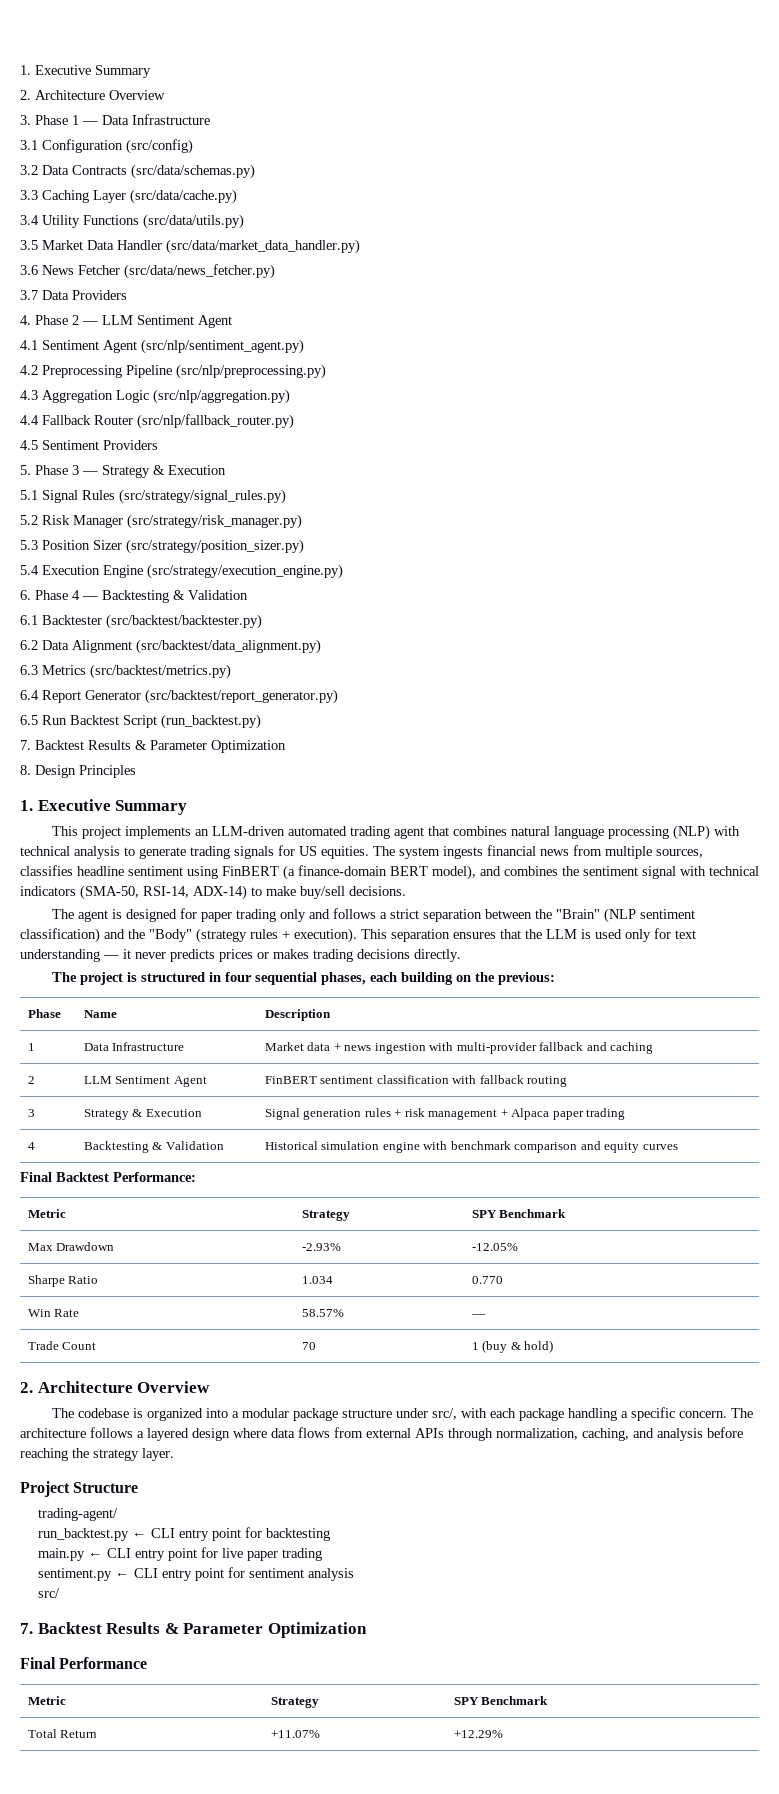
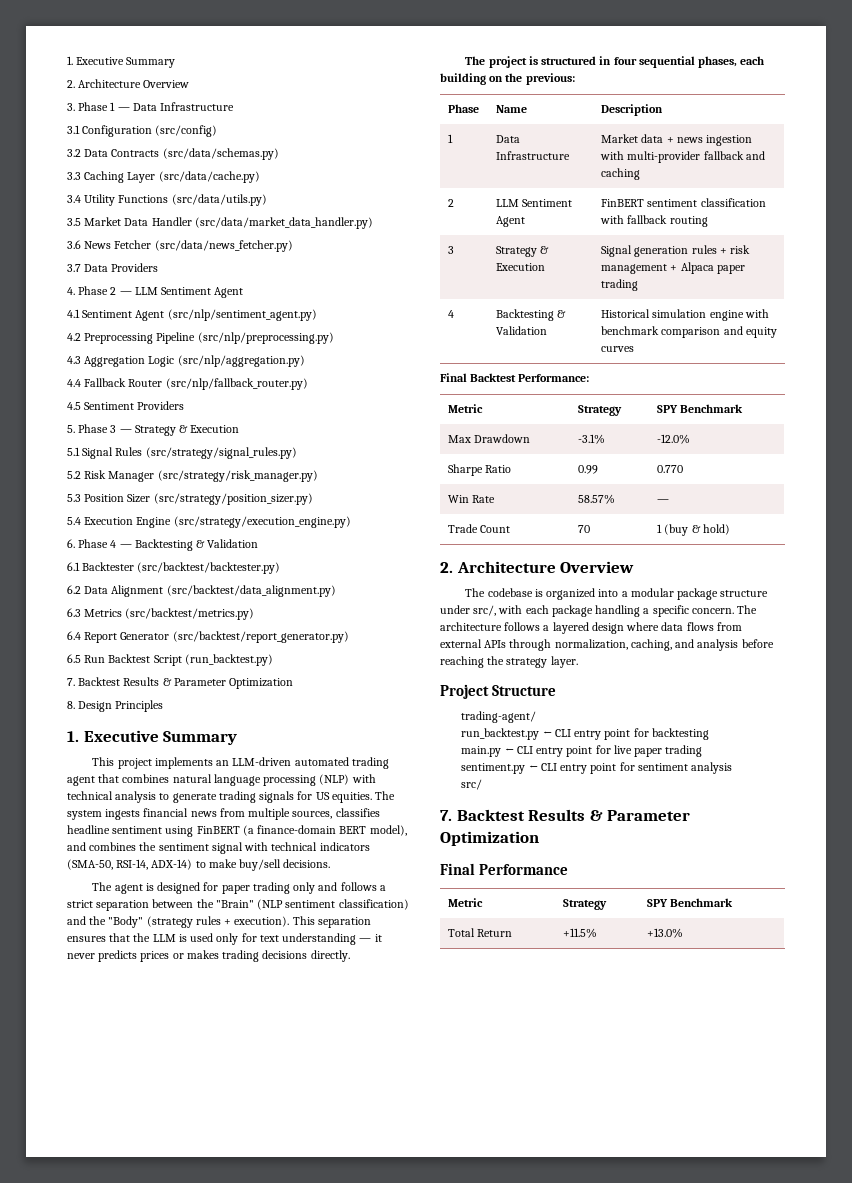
[301,1243,341,1251] [471,1243,518,1251] -2.93% | -12.05% -> [578,434,606,444] [657,434,691,444] -3.1% | -12.0%
[301,1276,333,1284] 1.034 -> [578,465,599,474] 0.99
[270,1730,320,1738] [453,1730,503,1738] +11.07% | +12.29% -> [563,928,598,938] [647,928,684,938] +11.5% | +13.0%

